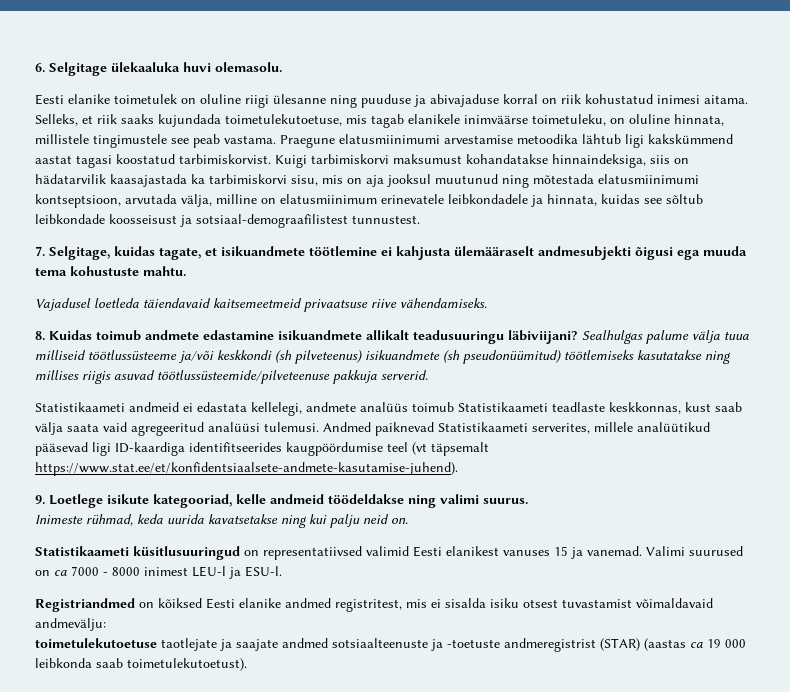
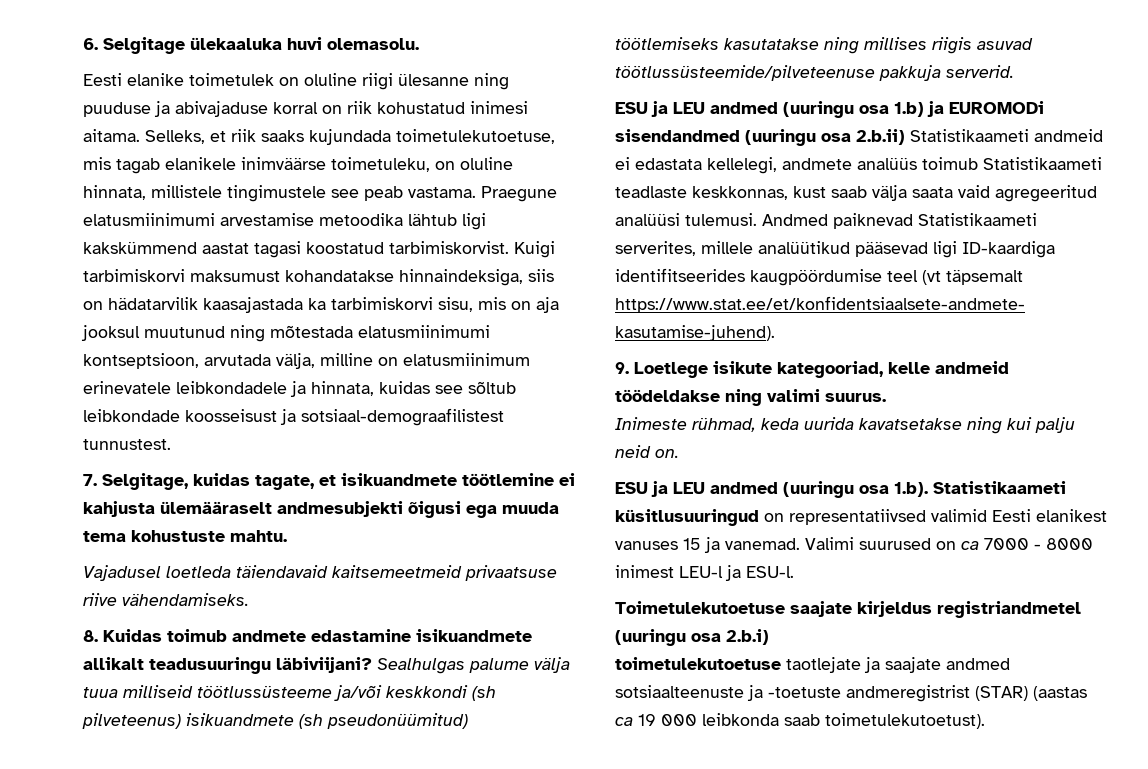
(428, 375) none -> [615,101,1044,118] [615,129,905,146] ESU ja LEU andmed (uuringu osa 1.b) ja EUROMODi sisendandmed (uuringu osa 2.b.ii)
(408, 521) none -> [615,481,928,498] ESU ja LEU andmed (uuringu osa 1.b).
[35,598,713,612] [35,618,106,631] Registriandmed on kõiksed Eesti elanike andmed registritest, mis ei sisalda isiku otsest tuvastamist võimaldavaid andmevälju: -> [615,601,1081,618] [615,629,769,646] Toimetulekutoetuse saajate kirjeldus registriandmetel (uuringu osa 2.b.i)

